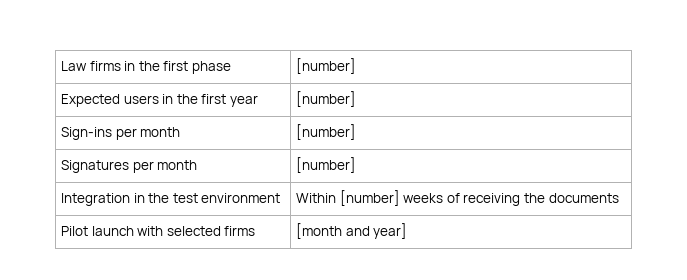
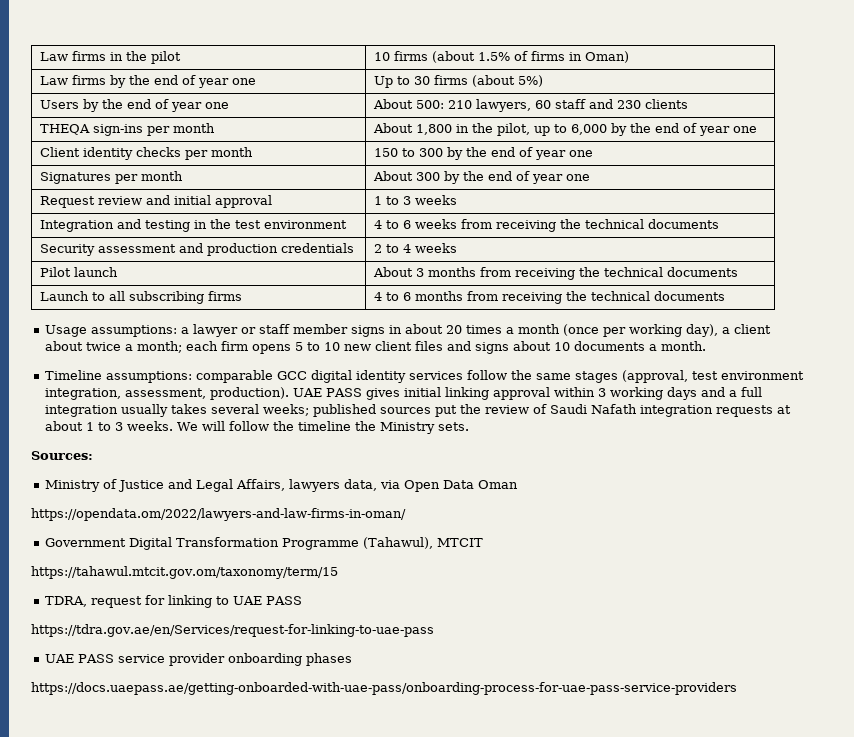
[163,61,232,74] [295,58,356,74] [60,94,259,107] [295,91,356,107] [60,127,181,140] [295,124,356,140] [60,160,198,173] [295,157,356,173] first phase | [number] // Expected users in the first year | [number] // Sign-ins per month | [number] // Signatures per month | [number] -> [150,51,181,64] [373,51,629,63] [39,75,256,88] [373,75,543,88] [39,99,229,112] [372,99,688,112] [39,123,215,136] [372,123,757,136] [39,147,253,160] [373,147,593,160] [39,171,183,184] [372,171,590,184] [39,195,272,208] [373,195,457,205] pilot | 10 firms (about 1.5% of firms in Oman) // Law firms by the end of year one | Up to 30 firms (about 5%) // Users by the end of year one | About 500: 210 lawyers, 60 staff and 230 clients // THEQA sign-ins per month | About 1,800 in the pilot, up to 6,000 by the end of year one // Client identity checks per month | 150 to 300 by the end of year one // Signatures per month | About 300 by the end of year one // Request review and initial approval | 1 to 3 weeks
(130, 199) none -> [116,219,190,232] and testing
[295,190,619,206] [60,226,256,236] [295,223,408,239] Within [number] weeks of receiving the documents // Pilot launch with selected firms | [month and year] -> [373,219,719,232] [39,243,354,256] [373,243,457,253] [39,267,118,277] [372,267,738,280] [39,291,242,304] [373,291,725,304] [45,324,772,337] [45,341,707,354] [45,370,805,383] [45,387,763,400] [45,404,792,417] [45,421,470,434] [31,451,93,460] [45,479,519,492] [31,508,406,521] [45,537,484,550] [31,566,338,579] [45,595,303,608] [31,624,434,637] [45,653,353,666] [31,682,737,695] 4 to 6 weeks from receiving the technical documents // Security assessment and production credentials | 2 to 4 weeks // Pilot launch | About 3 months from receiving the technical documents // Launch to all subscribing firms | 4 to 6 months from receiving the technical documents // Usage assumptions: a lawyer or staff member signs in about 20 times a month (once per working day), a client about twice a month; each firm opens 5 to 10 new client files and signs about 10 documents a month. // Timeline assumptions: comparable GCC digital identity services follow the same stages (approval, test environment integration, assessment, production). UAE PASS gives initial linking approval within 3 working days and a full integration usually takes several weeks; published sources put the review of Saudi Nafath integration requests at about 1 to 3 weeks. We will follow the timeline the Ministry sets. // Sources: // Ministry of Justice and Legal Affairs, lawyers data, via Open Data Oman // https://opendata.om/2022/lawyers-and-law-firms-in-oman/ // Government Digital Transformation Programme (Tahawul), MTCIT // https://tahawul.mtcit.gov.om/taxonomy/term/15 // TDRA, request for linking to UAE PASS // https://tdra.gov.ae/en/Services/request-for-linking-to-uae-pass // UAE PASS service provider onboarding phases // https://docs.uaepass.ae/getting-onboarded-with-uae-pass/onboarding-process-for-uae-pass-service-providers

